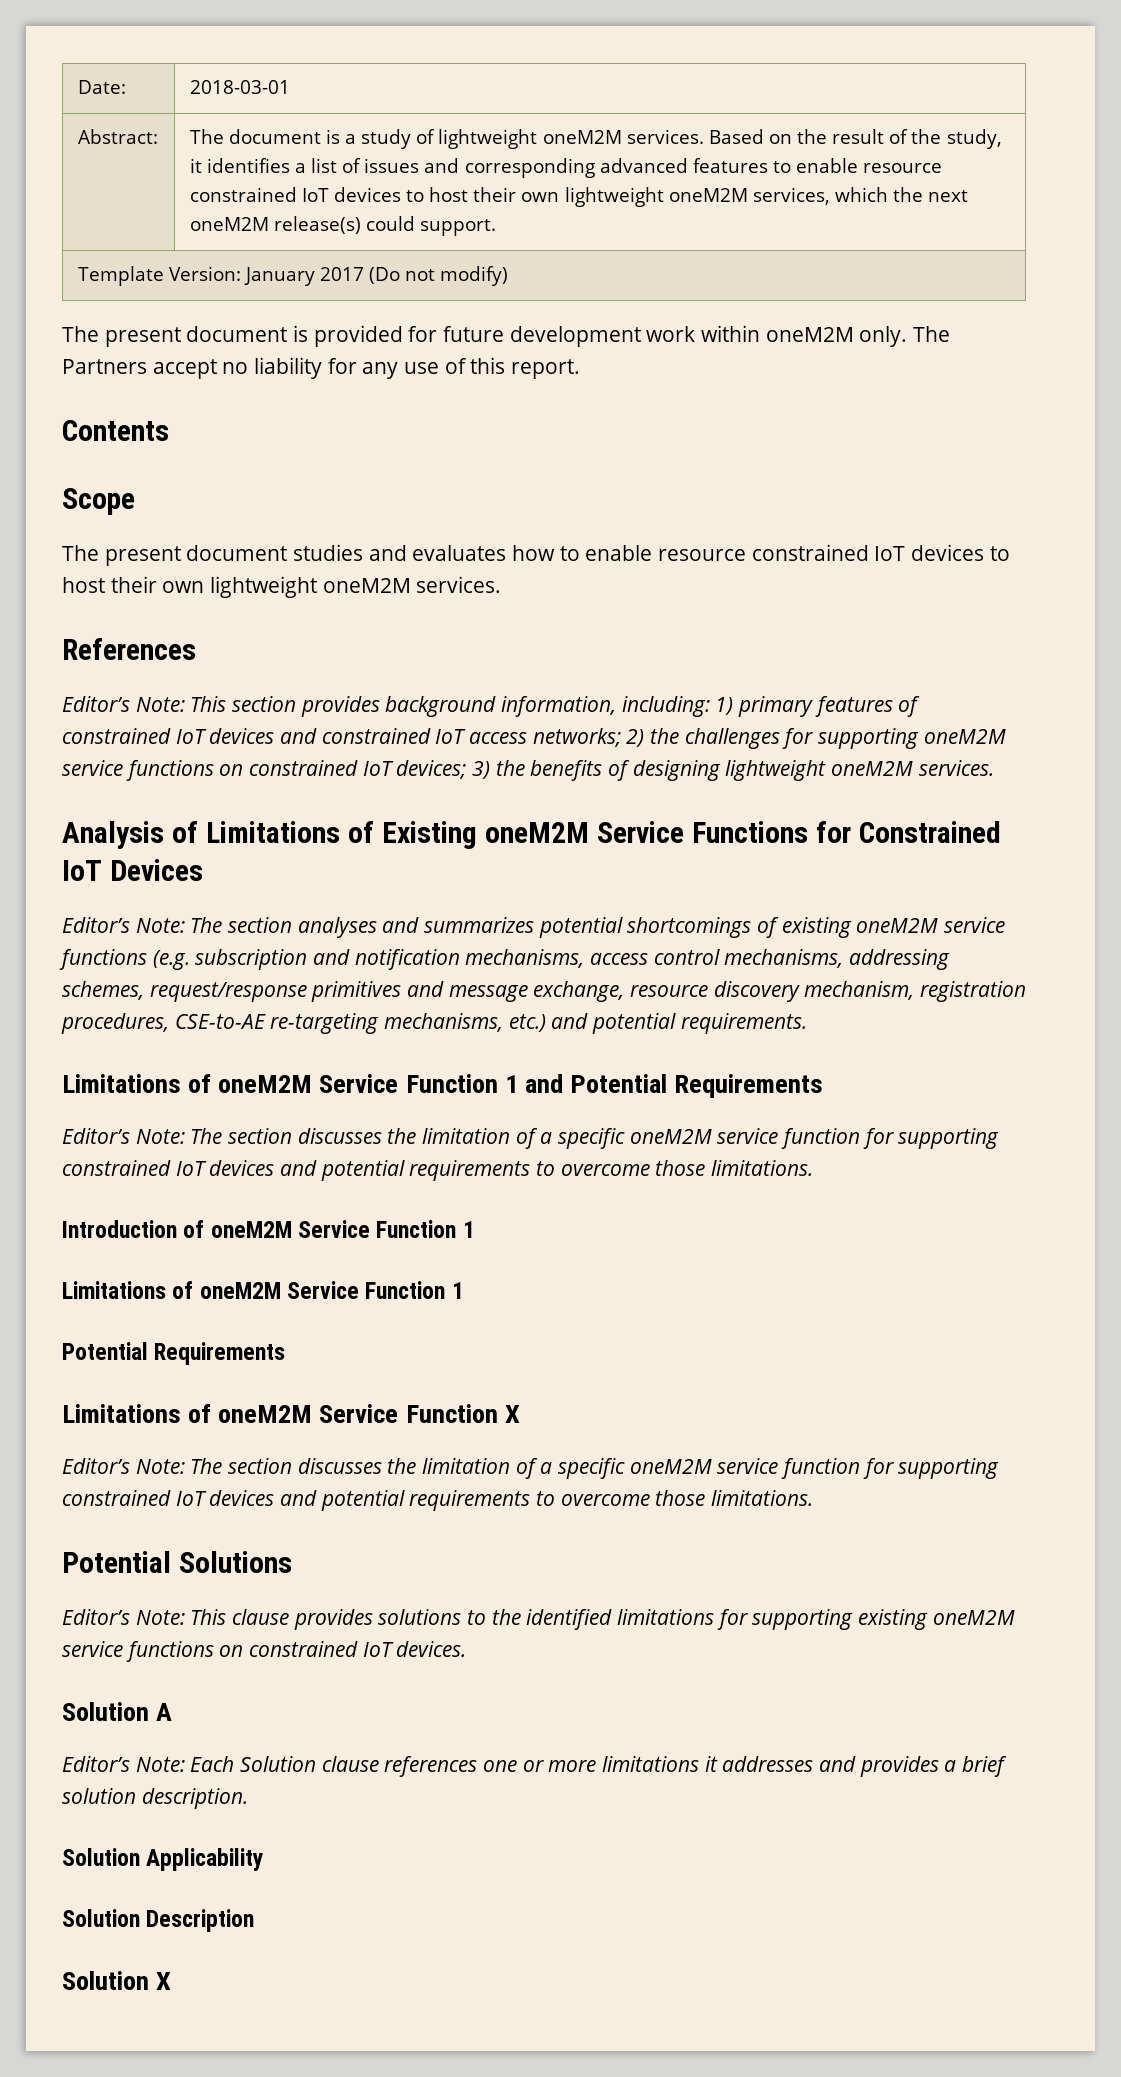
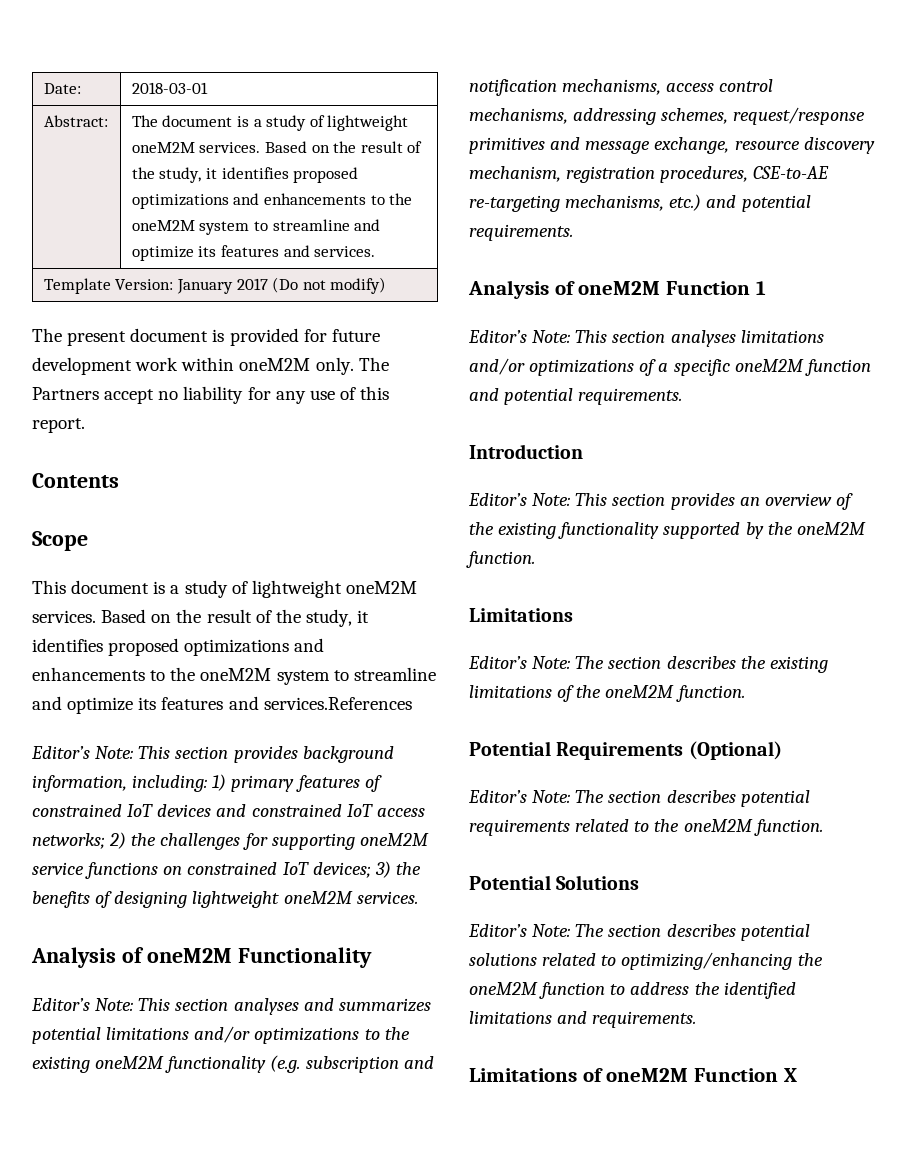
[294,158,943,178] [189,187,969,207] [189,216,497,236] a list of issues and corresponding advanced features to enable resource constrained IoT devices to host their own lightweight oneM2M services, which the next oneM2M release(s) could support. -> [293,167,359,183] [131,193,413,209] [131,219,381,235] [131,245,376,261] proposed optimizations and enhancements to the oneM2M system to streamline and optimize its features and services.
[62,544,1010,566] [62,576,502,598] [62,638,196,660] The present document studies and evaluates how to enable resource constrained IoT devices to host their own lightweight oneM2M services. // References -> [32,580,417,598] [32,609,370,627] [32,638,325,656] [32,667,436,685] [32,696,412,714] This document is a study of lightweight oneM2M services. Based on the result of the study, it identifies proposed optimizations and enhancements to the oneM2M system to streamline and optimize its features and services.References
[205,821,1001,849] [62,859,203,881] [62,917,223,933] Limitations of Existing oneM2M Service Functions for Constrained IoT Devices // Editor’s Note: The -> [146,947,372,968] [31,998,171,1011] oneM2M Functionality // Editor’s Note: This
[627,917,1006,938] [59,949,147,970] shortcomings of existing oneM2M service functions -> [106,1026,410,1044] [32,1056,267,1073] limitations and/or optimizations to the existing oneM2M functionality
[62,1074,824,1098] [62,1128,1000,1149] [62,1160,814,1181] [62,1220,475,1238] [62,1281,464,1299] [62,1342,286,1365] [62,1404,520,1423] [62,1458,1000,1479] [62,1490,814,1511] [62,1551,292,1573] [62,1609,1015,1630] [62,1641,467,1662] [62,1702,173,1721] [62,1756,1008,1777] [62,1788,248,1809] [62,1848,264,1871] [62,1909,255,1932] [62,1971,149,1990] Limitations of oneM2M Service Function 1 and Potential Requirements // Editor’s Note: The section discusses the limitation of a specific oneM2M service function for supporting constrained IoT devices and potential requirements to overcome those limitations. // Introduction of oneM2M Service Function 1 // Limitations of oneM2M Service Function 1 // Potential Requirements // Limitations of oneM2M Service Function X // Editor’s Note: The section discusses the limitation of a specific oneM2M service function for supporting constrained IoT devices and potential requirements to overcome those limitations. // Potential Solutions // Editor’s Note: This clause provides solutions to the identified limitations for supporting existing oneM2M service functions on constrained IoT devices. // Solution A // Editor’s Note: Each Solution clause references one or more limitations it addresses and provides a brief solution description. // Solution Applicability // Solution Description // Solution -> [468,280,766,299] [468,330,824,347] [469,358,871,376] [469,388,683,405] [469,444,583,459] [468,493,853,510] [469,522,866,539] [466,551,535,568] [469,608,573,622] [468,656,828,673] [469,685,745,702] [469,741,782,760] [468,790,810,807] [469,819,823,836] [469,875,640,890] [468,924,810,941] [469,952,823,970] [469,982,796,999] [469,1011,697,1028] [469,1068,779,1082] Analysis of oneM2M Function 1 // Editor’s Note: This section analyses limitations and/or optimizations of a specific oneM2M function and potential requirements. // Introduction // Editor’s Note: This section provides an overview of the existing functionality supported by the oneM2M function. // Limitations // Editor’s Note: The section describes the existing limitations of the oneM2M function. // Potential Requirements (Optional) // Editor’s Note: The section describes potential requirements related to the oneM2M function. // Potential Solutions // Editor’s Note: The section describes potential solutions related to optimizing/enhancing the oneM2M function to address the identified limitations and requirements. // Limitations of oneM2M Function

